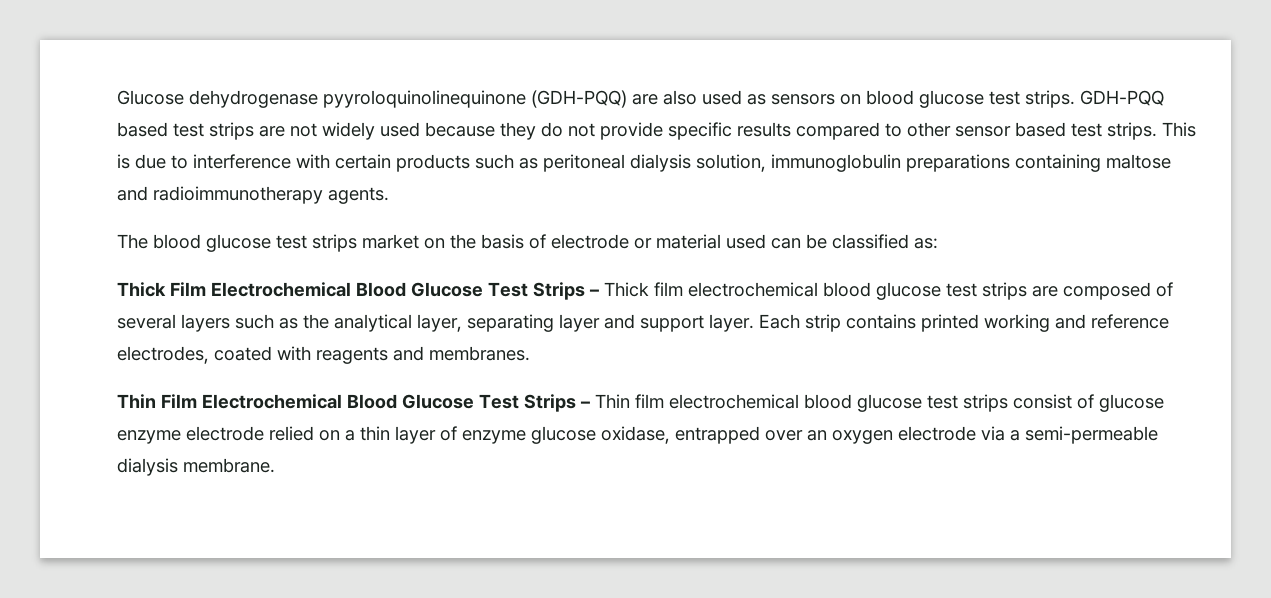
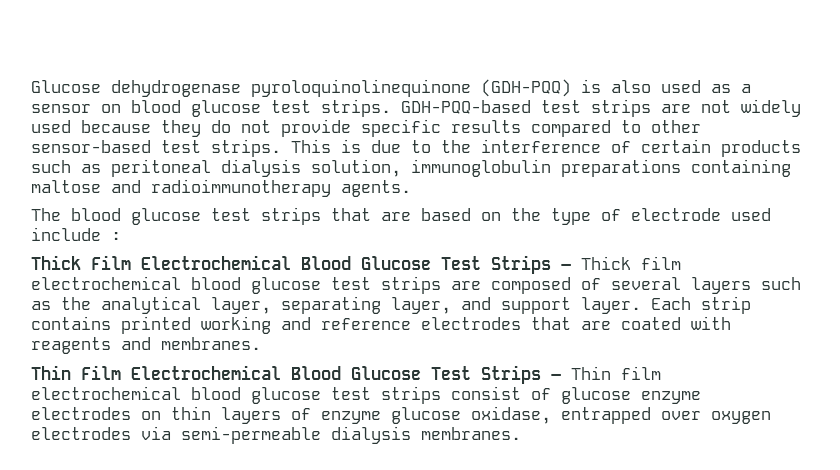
[323,90,658,108] pyyroloquinolinequinone (GDH-PQQ) are -> [251,79,601,97] pyroloquinolinequinone (GDH-PQQ) is
[771,94,835,105] sensors -> [741,84,751,93] [31,104,91,113] a sensor
[1080,90,1164,106] [117,122,168,137] GDH-PQQ based -> [401,100,531,114] GDH-PQQ-based
[955,122,1066,137] sensor based -> [31,140,151,153] sensor-based
[193,154,330,169] interference with -> [441,139,631,153] the interference of
[362,234,419,249] market -> [331,208,471,221] that are based
[481,234,524,249] basis -> [551,208,591,225] type
[634,234,938,249] or material used can be classified as: -> [731,208,771,221] [31,227,121,241] used include :
[559,314,600,332] layer -> [391,297,451,314] layer,
[117,346,209,364] electrodes, -> [421,317,611,330] electrodes that are
[186,426,436,444] electrode relied on a thin layer -> [31,406,281,424] electrodes on thin layers
[807,426,1020,444] an oxygen electrode via a -> [711,411,771,424] [31,426,171,440] oxygen electrodes via
[183,458,275,473] membrane. -> [421,427,521,440] membranes.

